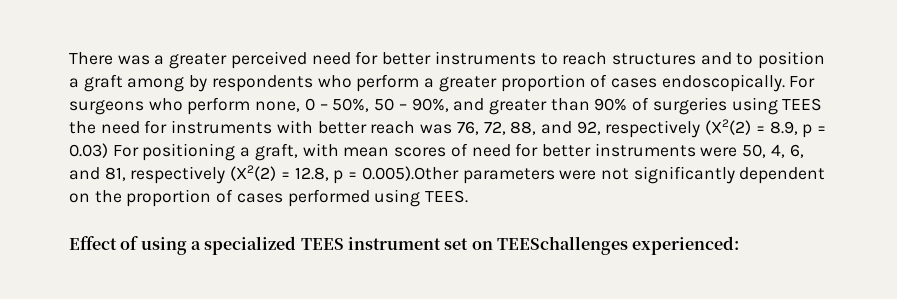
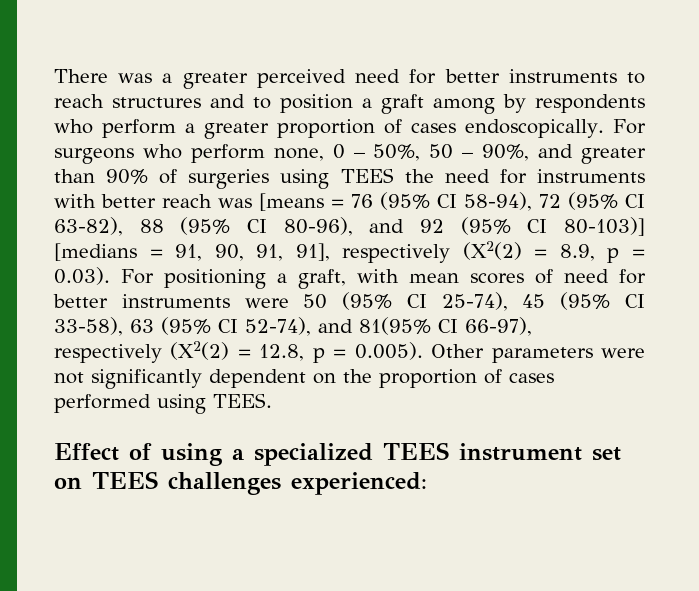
[456,121,601,135] 76, 72, 88, and 92, -> [259,192,645,211] [54,217,645,236] [54,243,330,261] [means = 76 (95% CI 58-94), 72 (95% CI 63-82), 88 (95% CI 80-96), and 92 (95% CI 80-103)] [medians = 91, 90, 91, 91],
[69,143,108,158] 0.03) -> [54,267,110,285] 0.03).
[742,144,804,158] [69,167,126,181] 50, 4, 6, and 81, -> [303,292,645,311] [54,317,532,336] 50 (95% CI 25-74), 45 (95% CI 33-58), 63 (95% CI 52-74), and 81(95% CI 66-97),
[361,166,459,181] 0.005).Other -> [354,342,485,360] 0.005). Other
[496,236,628,255] TEESchallenges -> [92,471,281,495] TEES challenges

